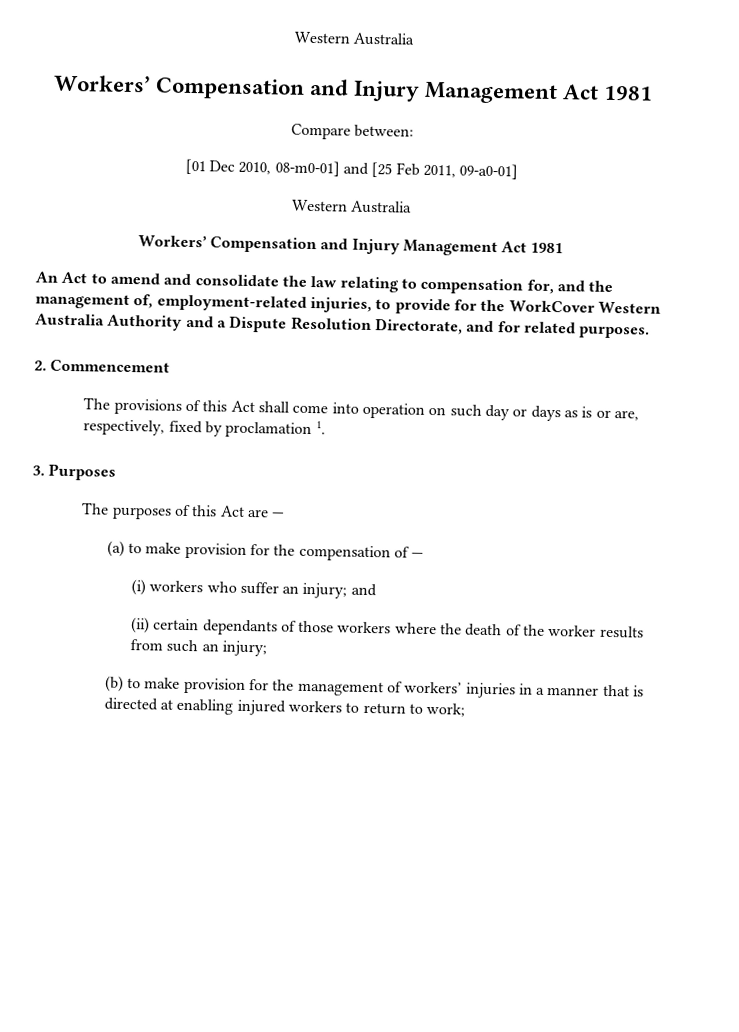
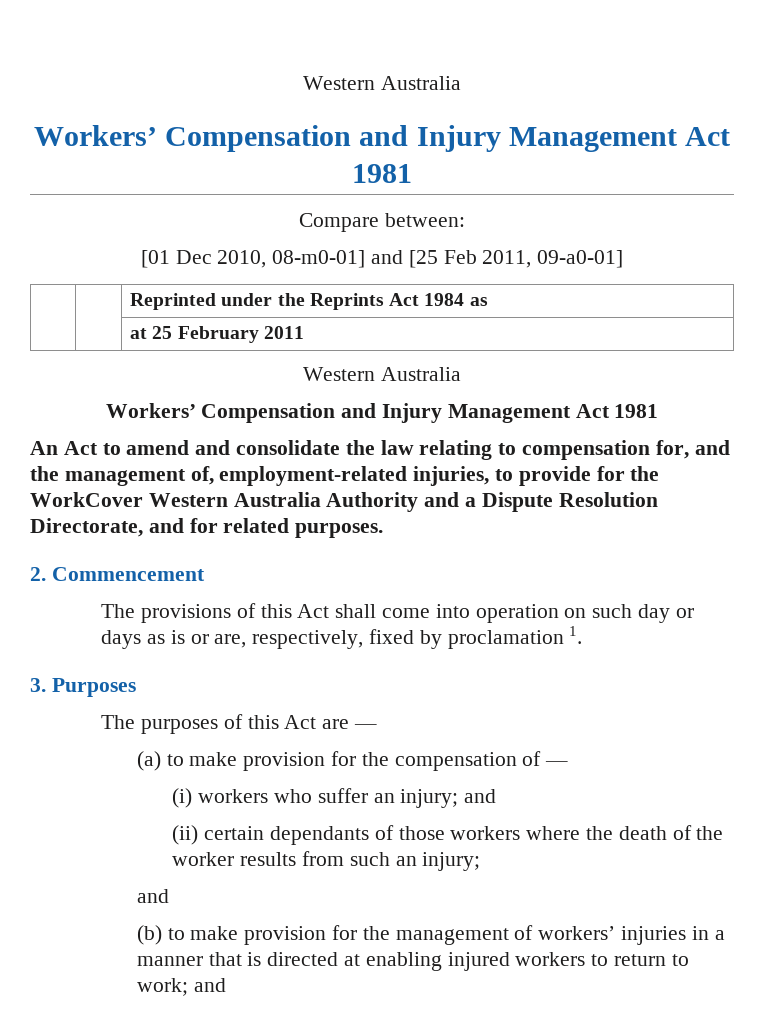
(519, 171) none -> [130,293,488,310] [130,326,304,343] // | | Reprinted under the Reprints Act 1984 as // | | at 25 February 2011
(267, 648) none -> [136,889,169,903] // and
(466, 709) none -> [193,978,226,992] and

